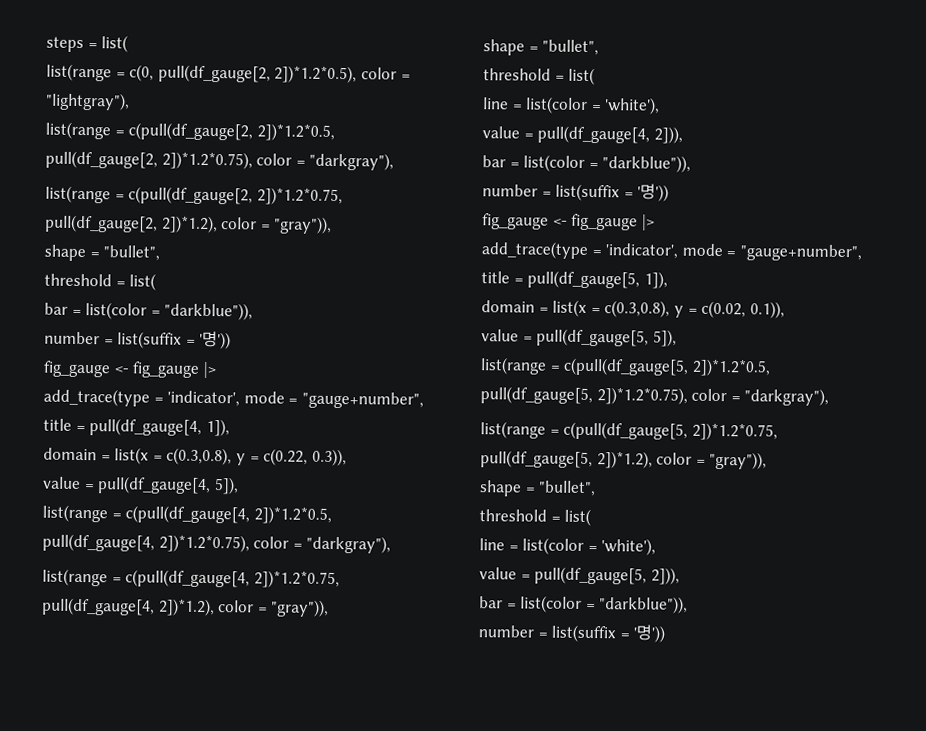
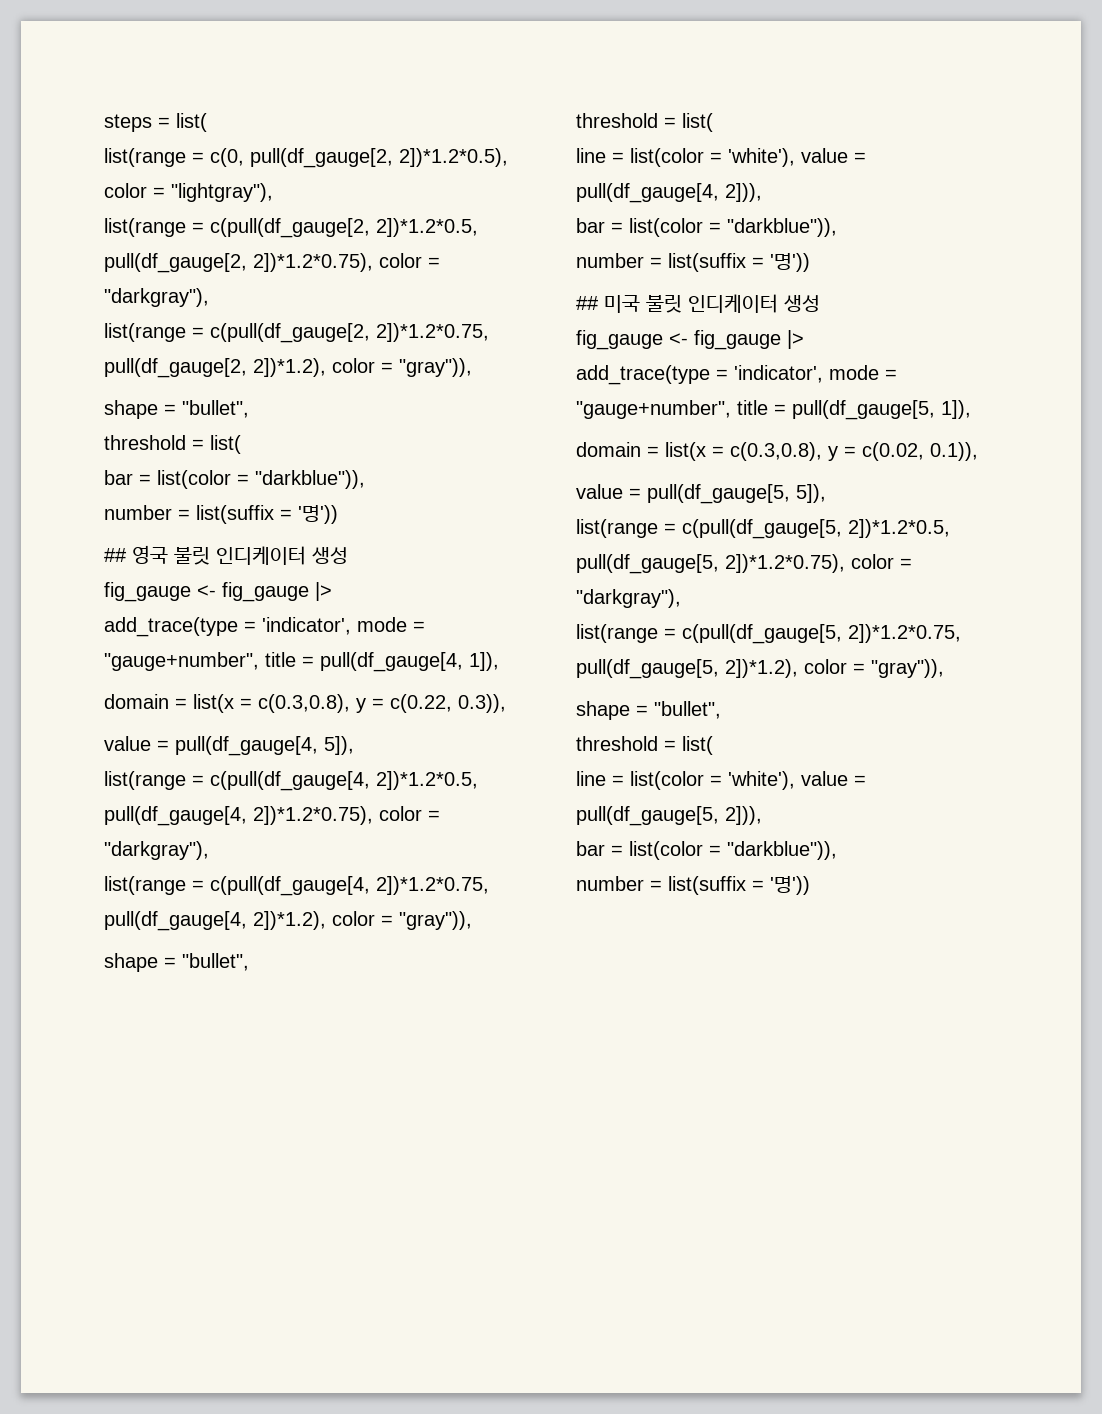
(232, 340) none -> [104,545,348,565] // ## 영국 불릿 인디케이터 생성
(661, 106) // -> (795, 157) none
(670, 192) none -> [576,294,820,313] // ## 미국 불릿 인디케이터 생성
(657, 547) // -> (795, 780) none

